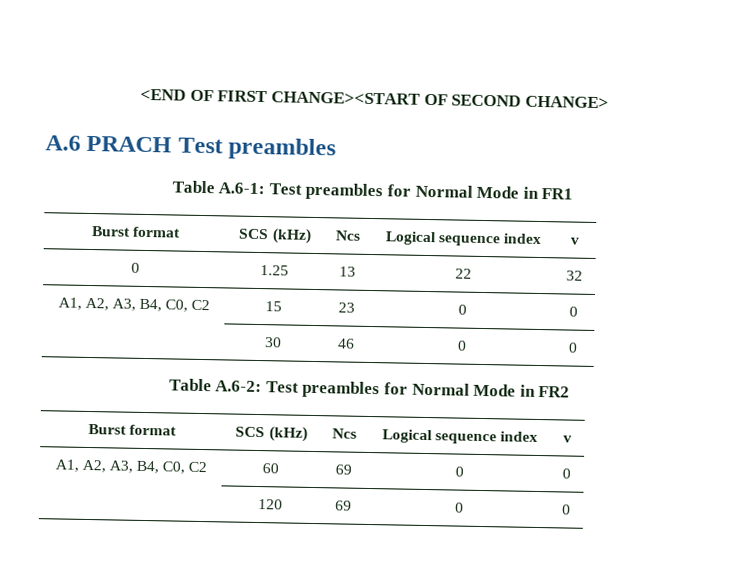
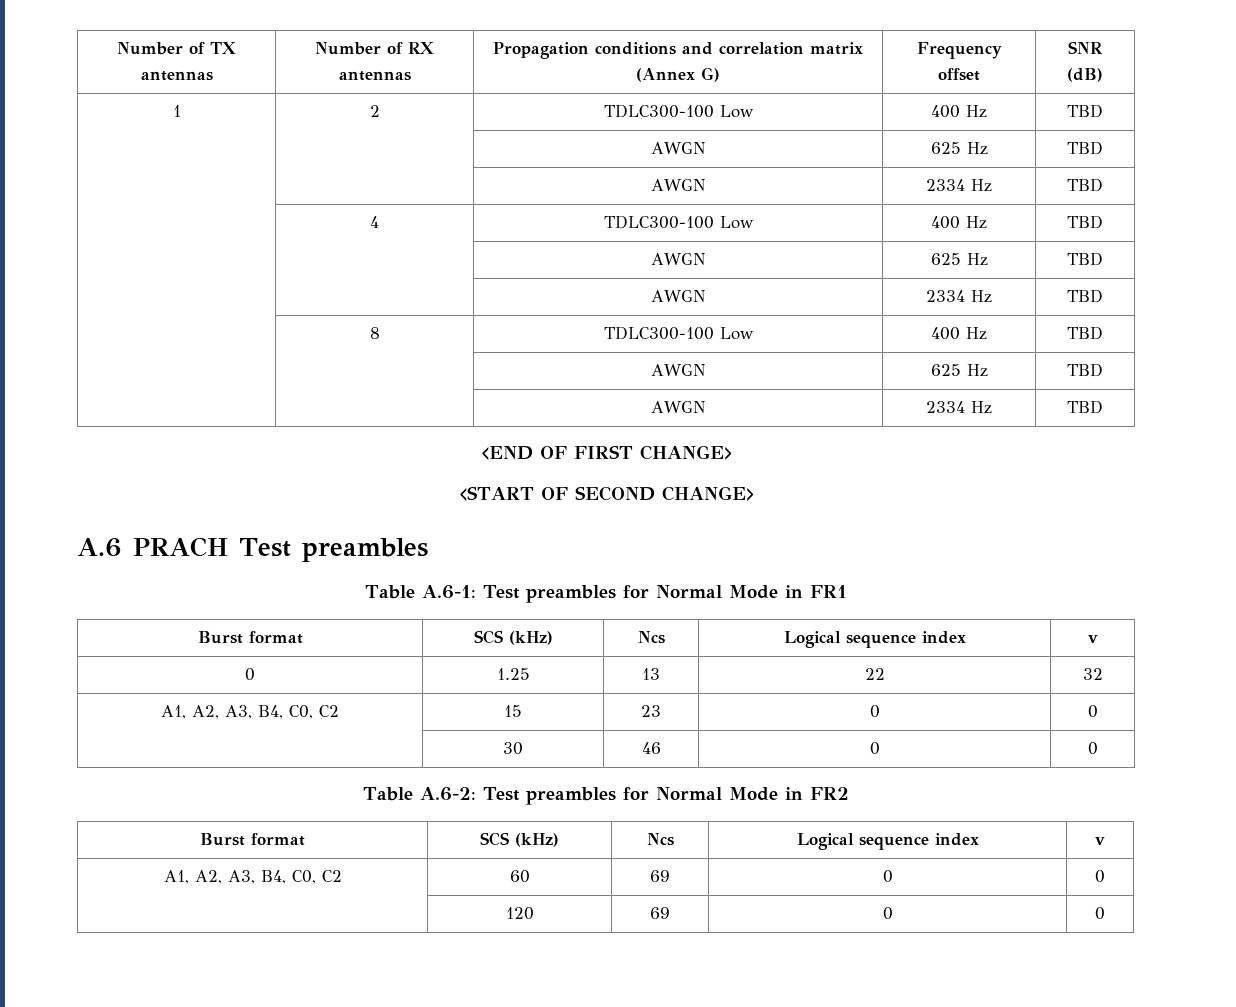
(140, 94) none -> [117,42,236,55] [140,71,213,81] [315,42,434,55] [338,71,411,81] [493,42,864,59] [636,67,721,82] [916,42,1002,59] [938,68,980,81] [1068,41,1103,54] [1067,68,1103,82] [172,105,181,117] [369,105,380,117] [603,104,754,118] [931,105,988,118] [1067,104,1103,118] [651,142,707,154] [930,142,988,155] [1067,141,1103,155] [651,179,707,191] [926,179,993,192] [1067,178,1103,192] [370,216,379,228] [603,215,754,229] [931,216,988,229] [1067,215,1103,229] [651,253,707,265] [930,253,988,266] [1067,252,1103,266] [651,290,707,302] [926,290,993,303] [1067,289,1103,303] [369,327,380,339] [603,326,754,340] [931,327,988,340] [1067,326,1103,340] [651,364,707,376] [930,364,988,377] [1067,363,1103,377] [651,401,707,413] [926,401,993,414] [1067,400,1103,414] Number of TX antennas | Number of RX antennas | Propagation conditions and correlation matrix (Annex G) | Frequency offset | SNR (dB) // 1 | 2 | TDLC300-100 Low | 400 Hz | TBD // | | AWGN | 625 Hz | TBD // | | AWGN | 2334 Hz | TBD // | 4 | TDLC300-100 Low | 400 Hz | TBD // | | AWGN | 625 Hz | TBD // | | AWGN | 2334 Hz | TBD // | 8 | TDLC300-100 Low | 400 Hz | TBD // | | AWGN | 625 Hz | TBD // | | AWGN | 2334 Hz | TBD //
[271,91,421,105] CHANGE><START -> [639,445,733,460] [457,486,534,501] CHANGE> // <START

